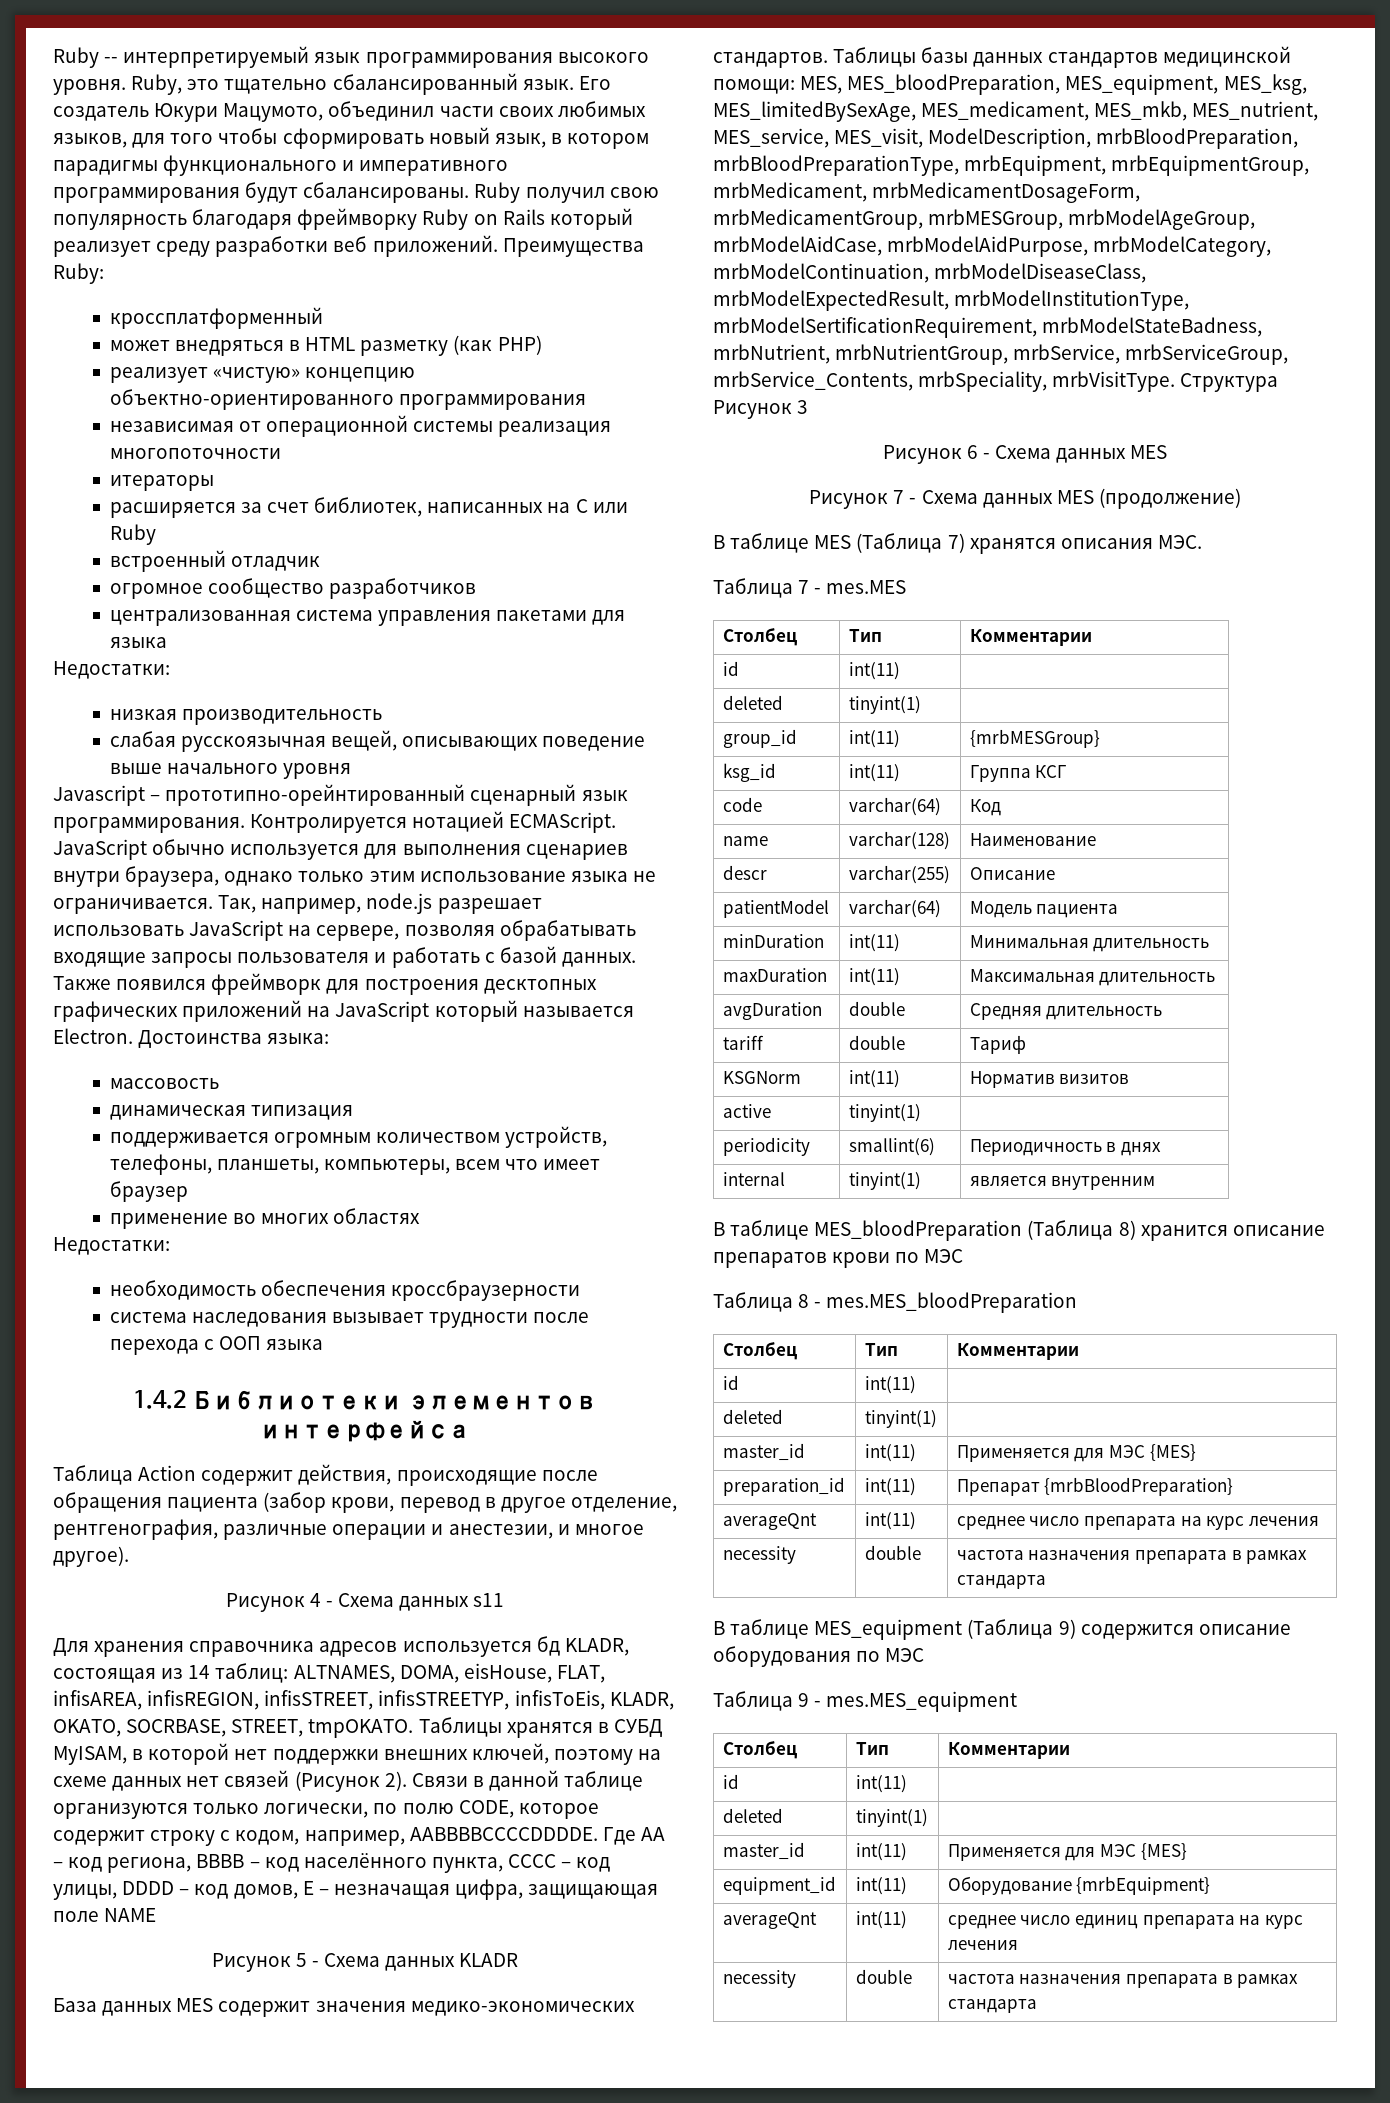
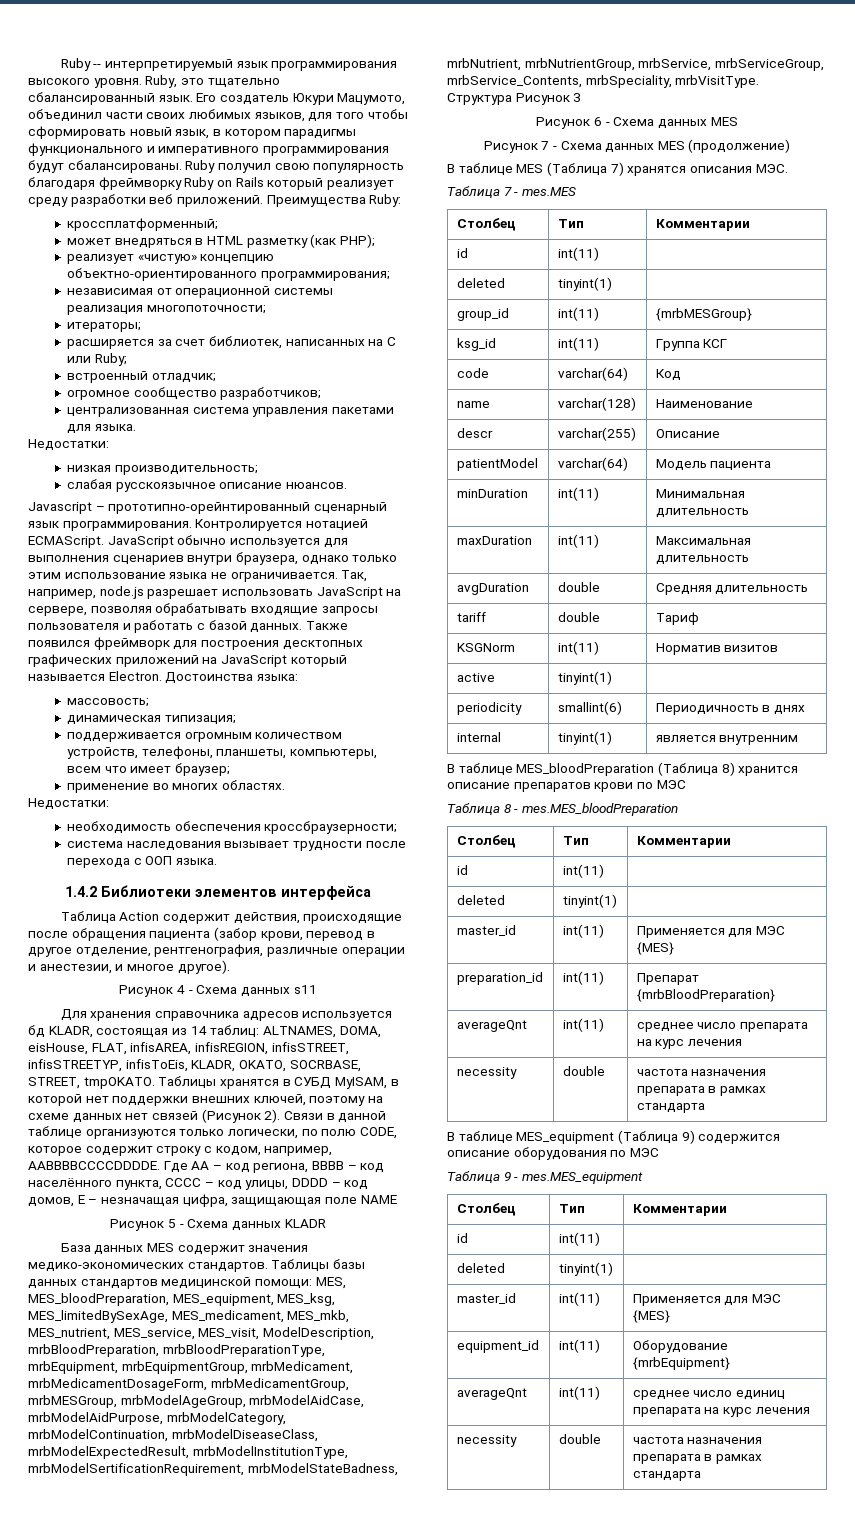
[109,307,323,329] кроссплатформенный -> [67,218,219,231] кроссплатформенный;
[497,335,542,355] PHP) -> [339,234,375,248] PHP);
[398,394,586,410] программирования -> [260,271,390,281] программирования;
[109,448,281,459] [109,475,214,491] многопоточности // итераторы -> [146,305,266,314] [67,322,142,332] многопоточности; // итераторы;
[109,524,156,545] Ruby -> [94,353,127,366] Ruby;
[230,556,320,571] отладчик -> [151,373,216,383] отладчик;
[329,578,477,599] разработчиков -> [220,387,322,400] разработчиков;
[109,637,167,648] языка -> [94,424,136,431] языка.
[181,709,382,725] производительность -> [114,465,258,475] производительность;
[180,730,646,752] [109,763,352,779] русскоязычная вещей, описывающих поведение выше начального уровня -> [115,482,347,492] русскоязычное описание нюансов.
[109,1078,219,1089] массовость -> [67,698,150,707] массовость;
[250,1105,353,1120] типизация -> [164,715,236,725] типизация;
[109,1181,188,1202] браузер -> [174,763,230,776] браузер;
[333,1208,421,1224] областях -> [221,780,285,790] областях.
[391,1280,581,1301] кроссбраузерности -> [264,821,398,834] кроссбраузерности;
[266,1339,324,1350] языка -> [175,858,217,865] языка.

